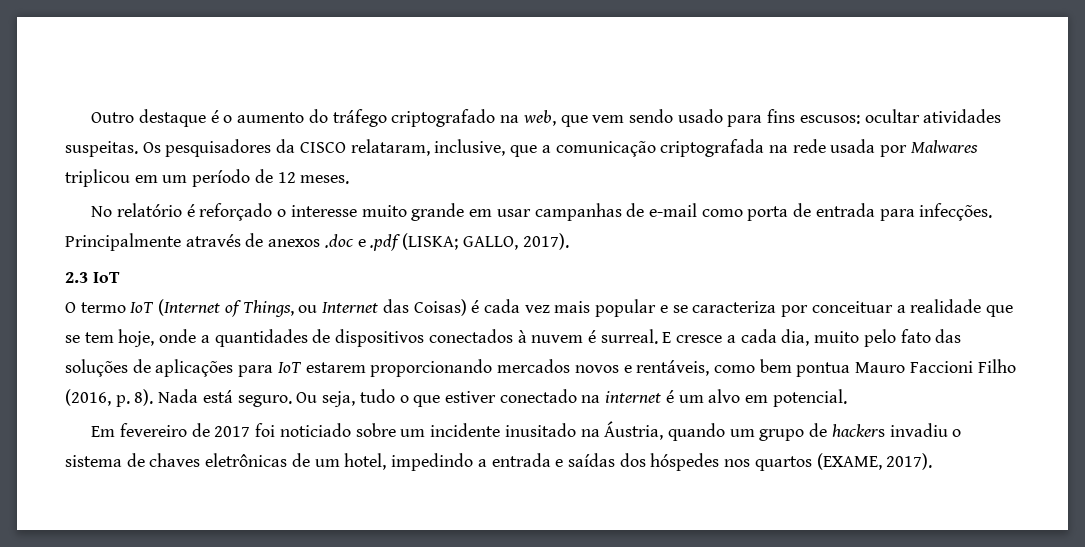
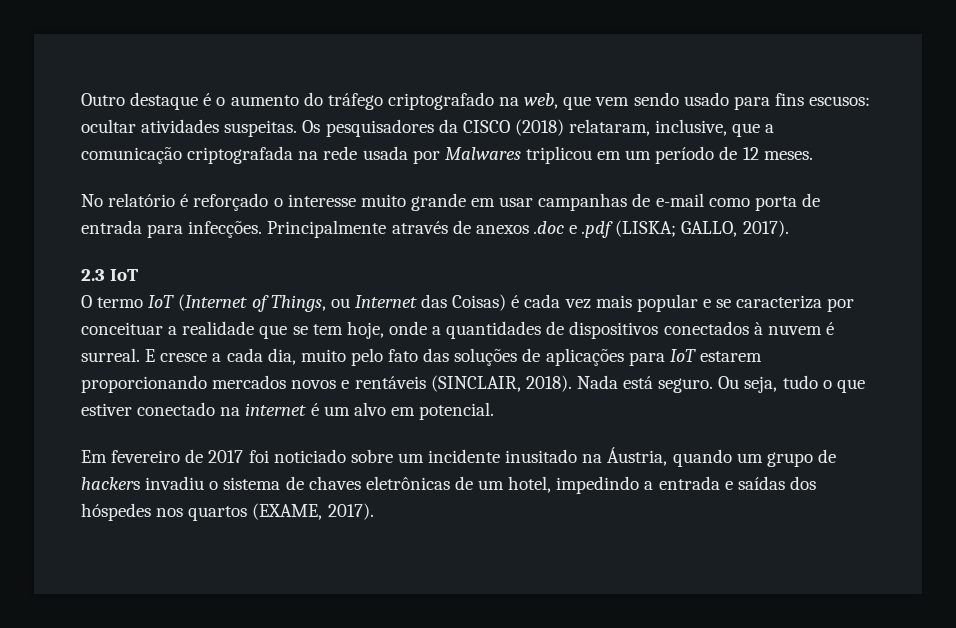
(346, 147) none -> [514,119,564,136] (2018)
[636,359,1016,377] [65,389,154,407] rentáveis, como bem pontua Mauro Faccioni Filho (2016, p. 8). -> [354,375,572,392] rentáveis (SINCLAIR, 2018).

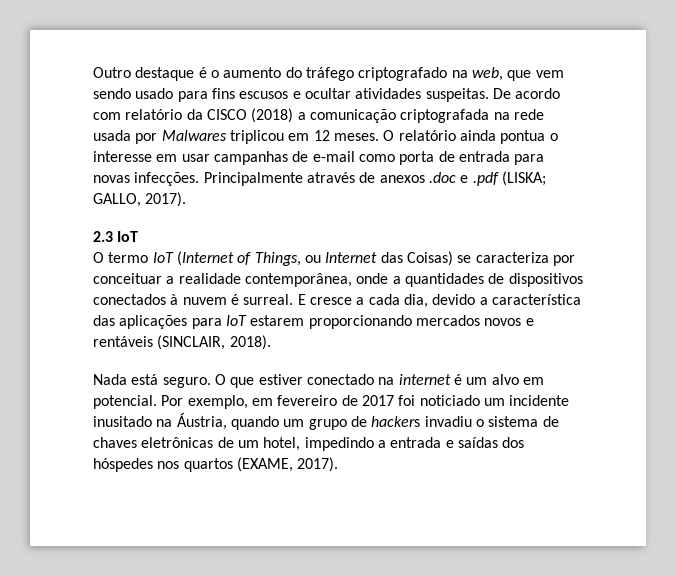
[809,96,871,106] escusos: -> [239,91,301,99] escusos e
[302,119,761,137] Os pesquisadores da CISCO (2018) relataram, inclusive, que -> [492,88,561,99] [93,108,294,123] De acordo com relatório da CISCO (2018)
[625,146,738,164] um período de -> (310, 137) none
[81,193,466,211] // No relatório é reforçado o interesse muito grande -> [383,130,558,144] [93,151,152,162] O relatório ainda pontua o interesse
(184, 231) none -> [93,175,130,183] novas
[511,294,711,312] é cada vez mais popular e -> (453, 258) none
[259,321,384,339] que se tem hoje, -> [244,273,352,287] contemporânea,
[300,348,541,366] muito pelo fato das soluções de -> [432,294,581,305] [93,315,115,326] devido a característica das
(572, 383) none -> (271, 342) //
[718,375,832,393] Ou seja, tudo o -> [214,374,226,385] O
[81,450,107,463] // Em -> [161,395,273,409] Por exemplo, em
[350,449,393,463] sobre -> (480, 400) none

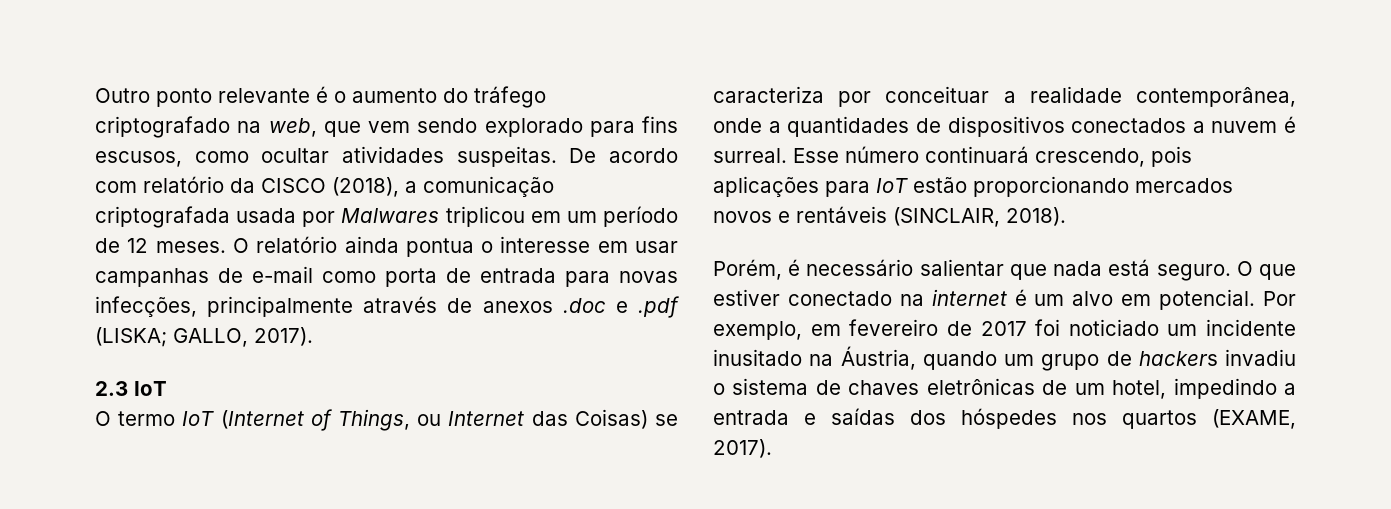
[135,67,195,81] destaque -> [156,88,310,107] ponto relevante
[135,88,174,99] usado -> [484,118,583,137] explorado
[239,91,301,99] escusos e -> [95,151,249,167] escusos, como
[251,108,294,123] (2018) -> [332,177,399,197] (2018),
[493,109,544,120] na rede -> (230, 217) none
(310, 137) none -> [566,206,679,227] [95,238,120,253] um período de
[134,172,303,186] infecções. Principalmente -> [95,296,354,317] infecções, principalmente
[170,294,179,305] à -> [1192,121,1205,133] a
[297,294,581,308] [93,315,115,326] E cresce a cada dia, devido a característica das -> [793,146,1192,167] Esse número continuará crescendo, pois
[250,315,305,326] estarem -> [913,177,967,193] estão
[93,374,127,385] Nada -> [713,259,1103,280] Porém, é necessário salientar que nada

